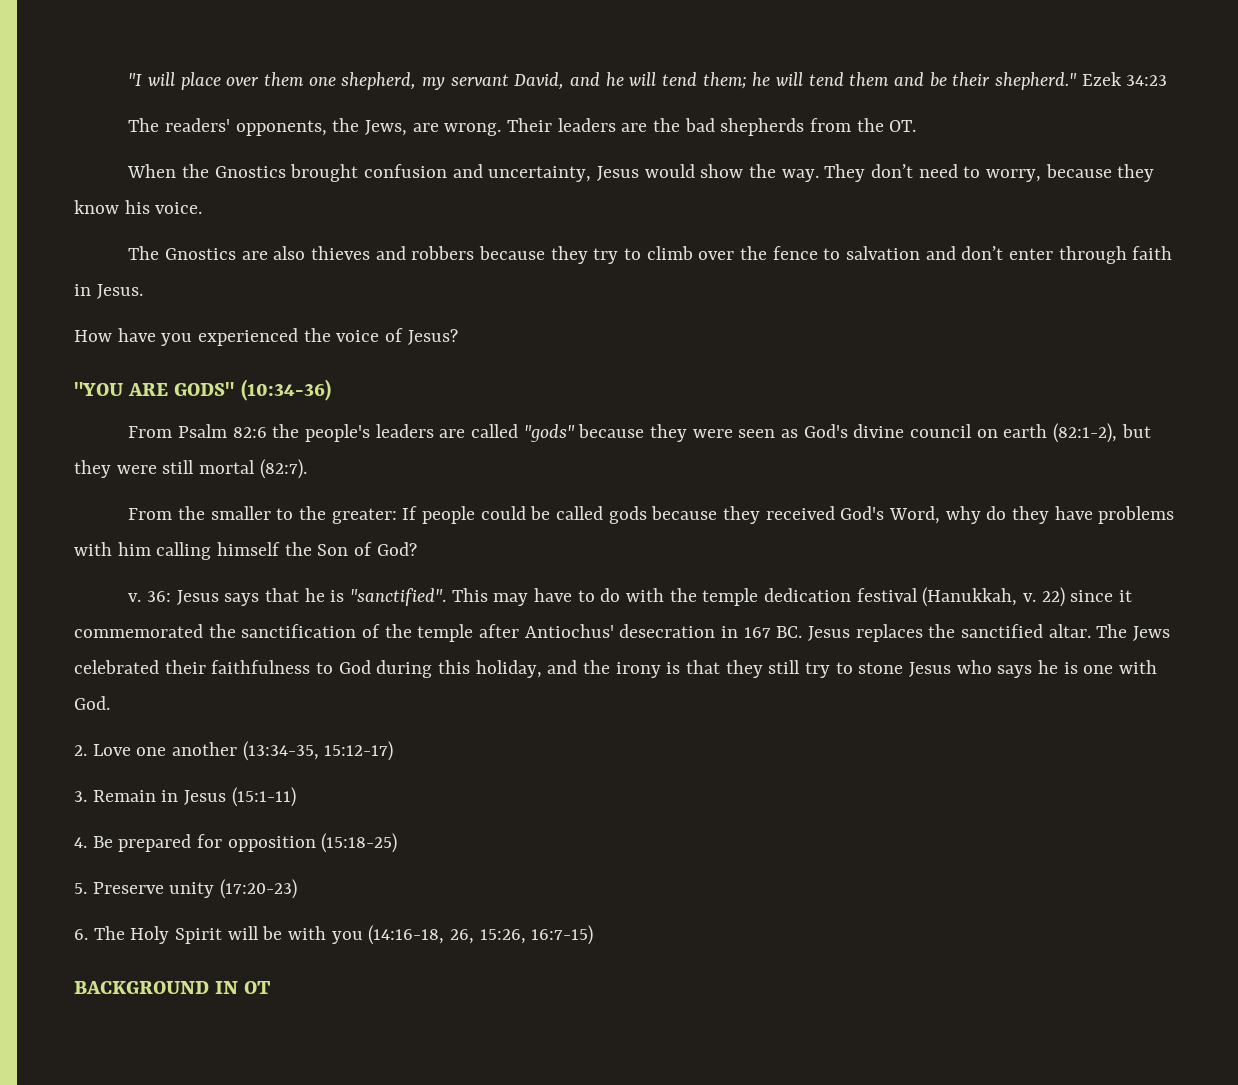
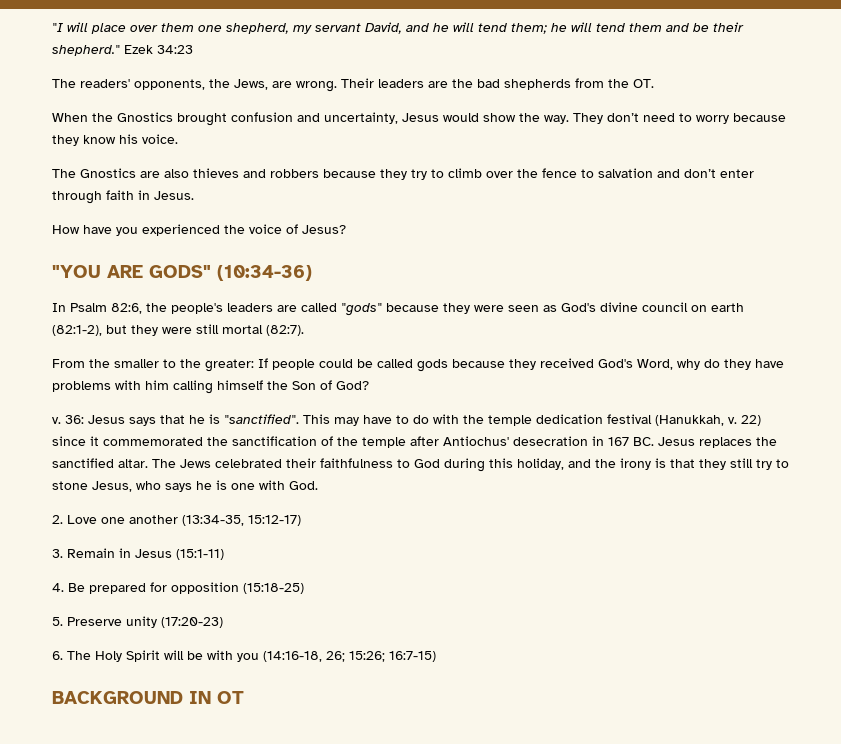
[985,169,1041,182] worry, -> [696,115,729,124] worry
[128,424,267,438] From Psalm 82:6 -> [52,303,142,314] In Psalm 82:6,
[909,662,952,677] Jesus -> [92,481,132,492] Jesus,
[450,929,526,944] 26, 15:26, -> [326,651,385,662] 26; 15:26;

